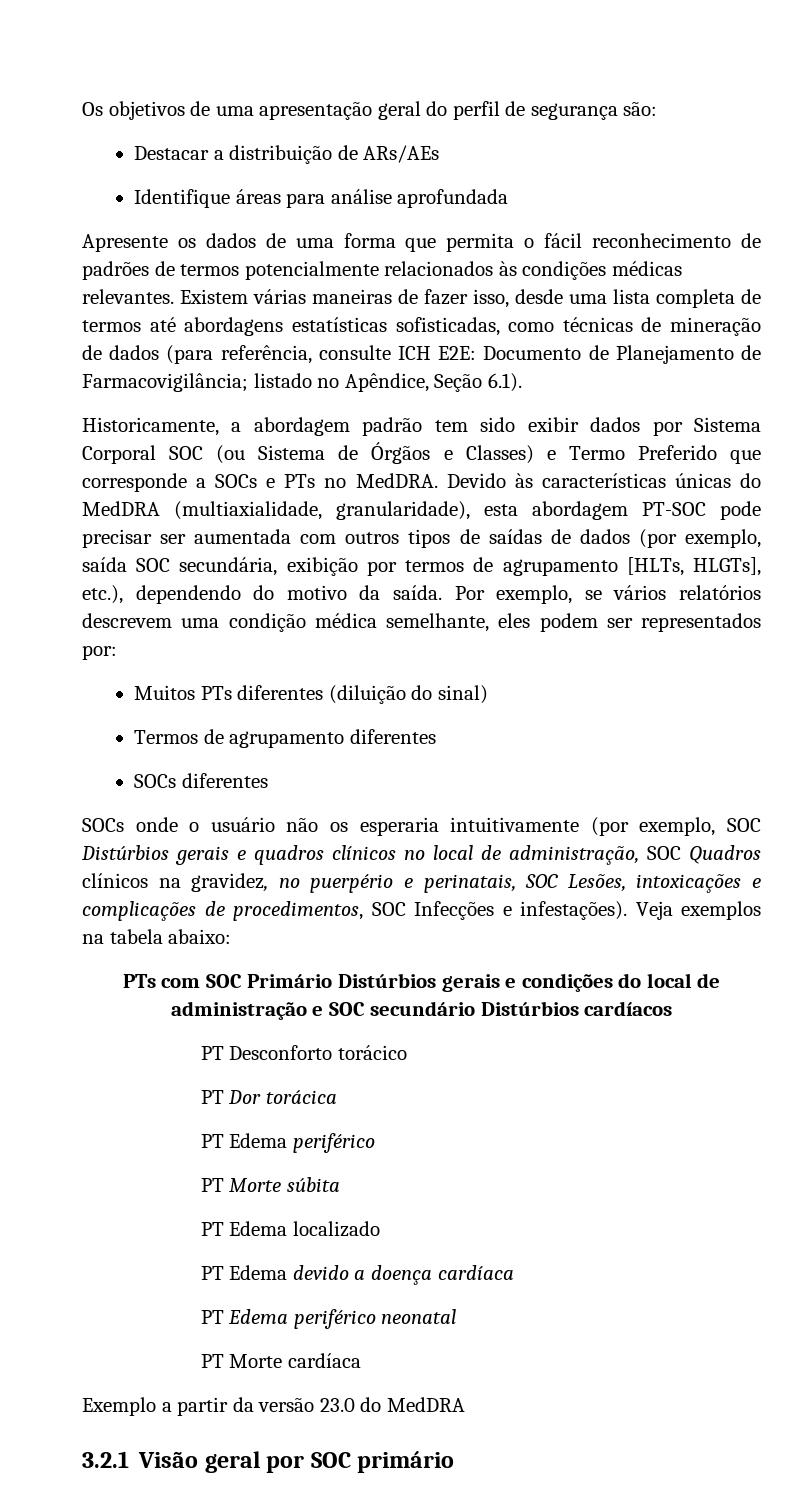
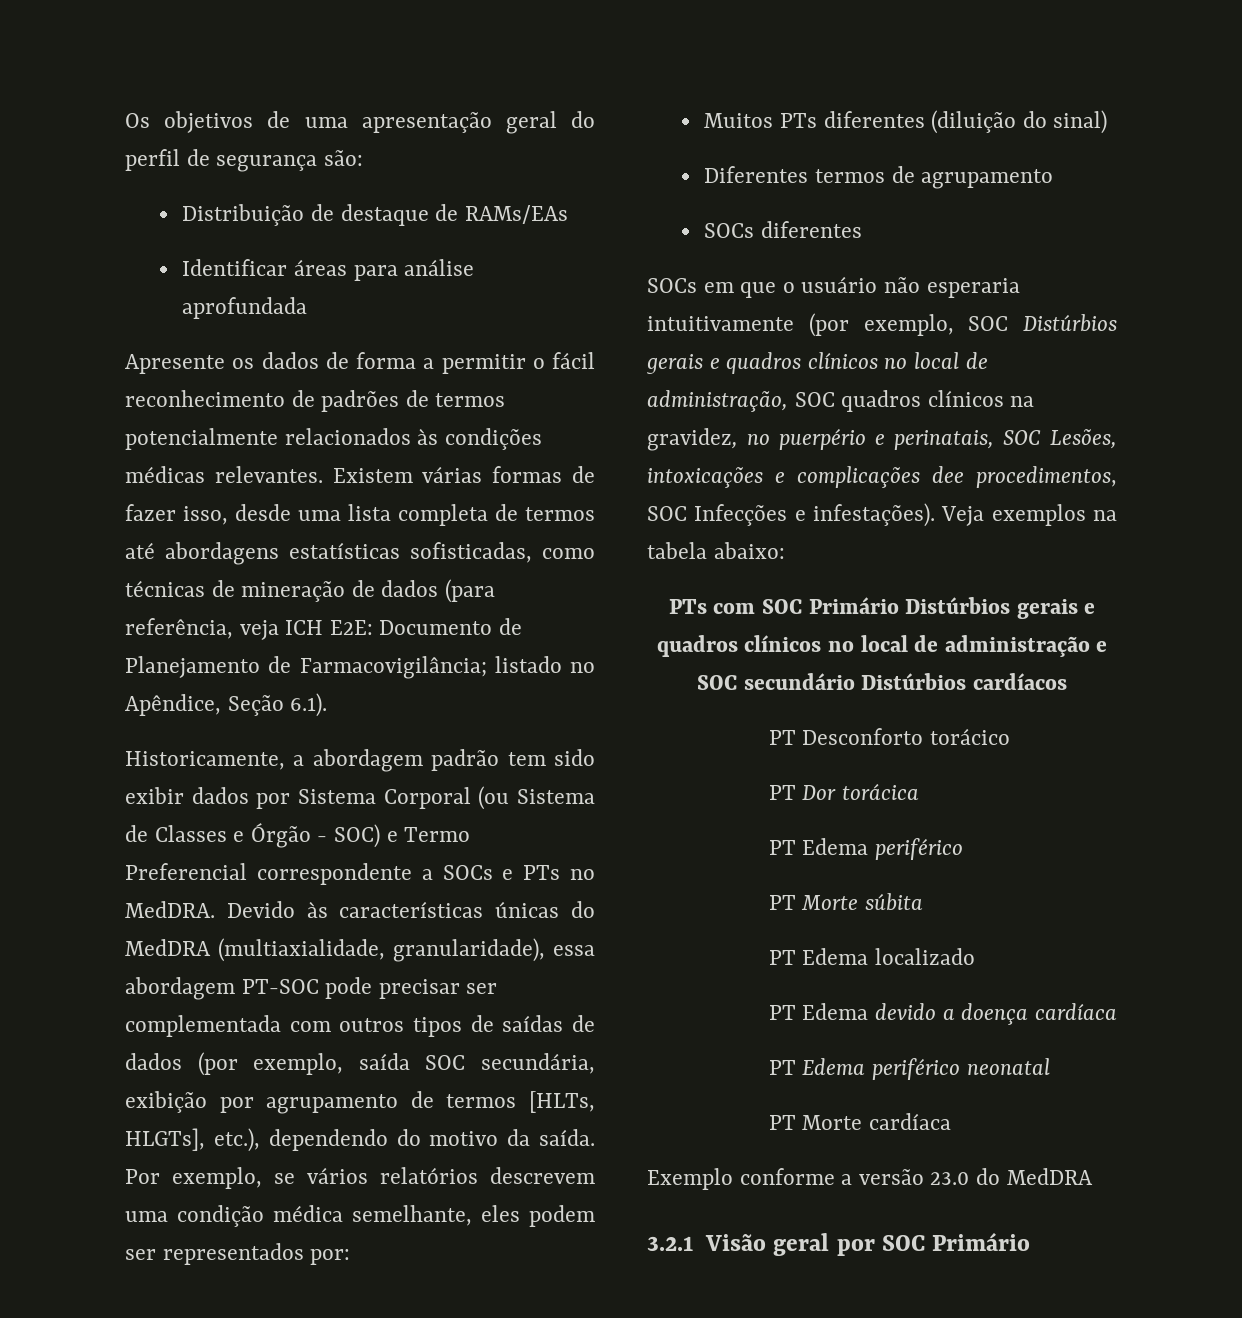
[134,145,440,164] [134,189,231,208] Destacar a distribuição de ARs/AEs // Identifique -> [182,204,568,226] [182,259,288,276] Distribuição de destaque de RAMs/EAs // Identificar
[295,233,515,252] uma forma que permita -> [356,352,526,374] forma a permitir
[312,289,392,304] maneiras -> [492,466,563,483] formas
[318,345,391,360] consulte -> [239,620,279,640] veja
[169,446,204,460] SOC -> (471, 798) none
[371,442,761,464] [82,473,187,492] Órgãos e Classes) e Termo Preferido que corresponde -> [154,823,471,848] [125,863,412,885] Classes e Órgão - SOC) e Termo Preferencial correspondente
[484,504,518,516] esta -> [553,945,595,956] essa
[194,529,292,544] aumentada -> [125,1015,281,1037] complementada
[405,557,618,576] termos de agrupamento -> [266,1091,517,1114] agrupamento de termos
[134,729,436,748] Termos de agrupamento diferentes -> [704,166,1054,189] Diferentes termos de agrupamento
[135,817,178,832] onde -> [703,282,777,298] em que
[330,822,348,832] os -> (921, 285) none
[689,845,761,864] Quadros -> [841,390,922,412] quadros
[204,901,225,916] de -> [932,466,964,483] dee
[521,973,642,992] condições do -> [656,635,854,657] quadros clínicos no
[161,1397,254,1416] a partir da -> [739,1168,853,1185] conforme a
[357,1451,455,1473] primário -> [931,1232,1030,1251] Primário

